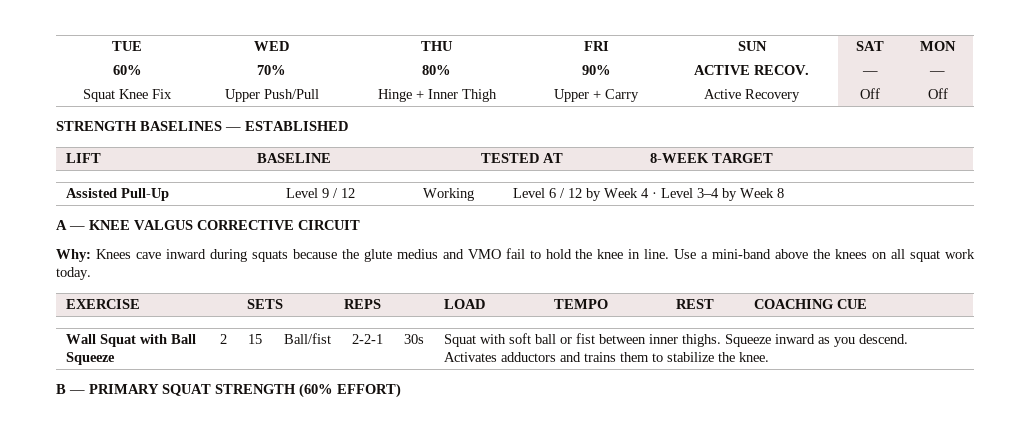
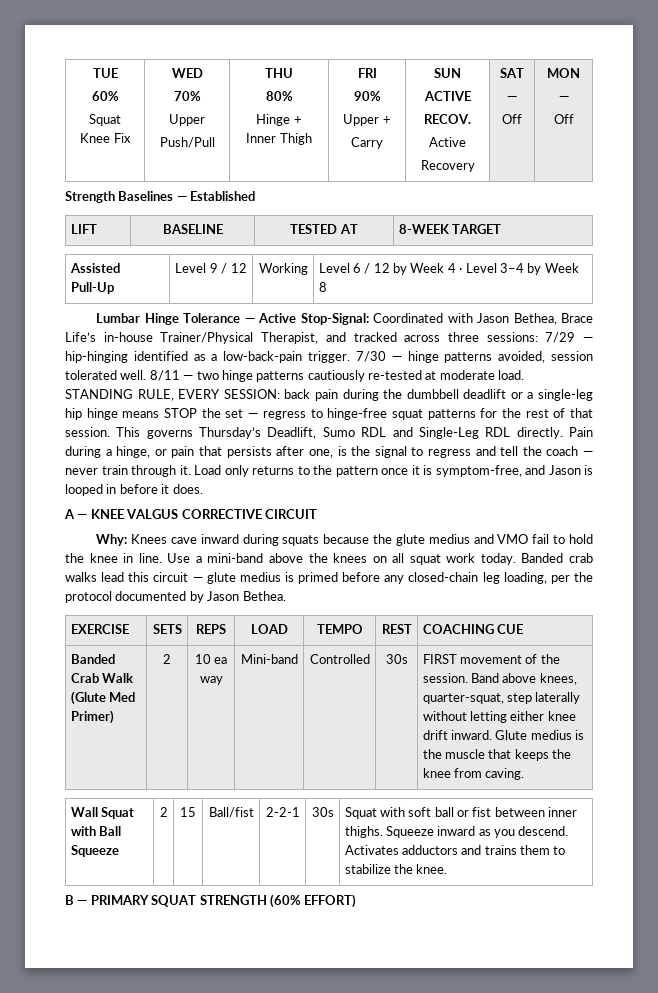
(115, 95) none -> (121, 120) //
(260, 95) none -> (205, 120) //
(424, 94) none -> (302, 120) //
(601, 94) none -> (391, 120) //
(750, 70) none -> (471, 96) //
(741, 94) none -> (466, 142) //
[56,121,348,131] STRENGTH BASELINES — ESTABLISHED -> [65,191,256,203] Strength Baselines — Established
(785, 193) none -> [96,313,594,325] [65,332,593,344] [65,351,593,363] [65,370,525,382] [65,389,593,401] [65,408,593,420] [65,427,593,439] [65,446,593,458] [65,465,593,477] [65,484,203,496] // Lumbar Hinge Tolerance — Active Stop-Signal: Coordinated with Jason Bethea, Brace Life’s in-house Trainer/Physical Therapist, and tracked across three sessions: 7/29 — hip-hinging identified as a low-back-pain trigger. 7/30 — hinge patterns avoided, session tolerated well. 8/11 — two hinge patterns cautiously re-tested at moderate load. STANDING RULE, EVERY SESSION: back pain during the dumbbell deadlift or a single-leg hip hinge means STOP the set — regress to hinge-free squat patterns for the rest of that session. This governs Thursday’s Deadlift, Sumo RDL and Single-Leg RDL directly. Pain during a hinge, or pain that persists after one, is the signal to regress and tell the coach — never train through it. Load only returns to the pattern once it is symptom-free, and Jason is looped in before it does.
(91, 273) none -> [521,553,593,563] [65,572,593,584] [65,591,286,603] Banded crab walks lead this circuit — glute medius is primed before any closed-chain leg loading, per the protocol documented by Jason Bethea.
(868, 304) none -> [70,654,115,664] [70,673,133,683] [70,691,135,705] [70,710,114,724] [163,654,171,664] [194,654,228,664] [199,676,223,685] [240,654,298,664] [309,654,370,664] [385,654,408,664] [422,654,560,664] [422,673,577,685] [422,692,581,704] [422,711,576,723] [422,730,585,740] [422,749,572,761] [422,768,525,780] // Banded Crab Walk (Glute Med Primer) | 2 | 10 ea way | Mini-band | Controlled | 30s | FIRST movement of the session. Band above knees, quarter-squat, step laterally without letting either knee drift inward. Glute medius is the muscle that keeps the knee from caving.

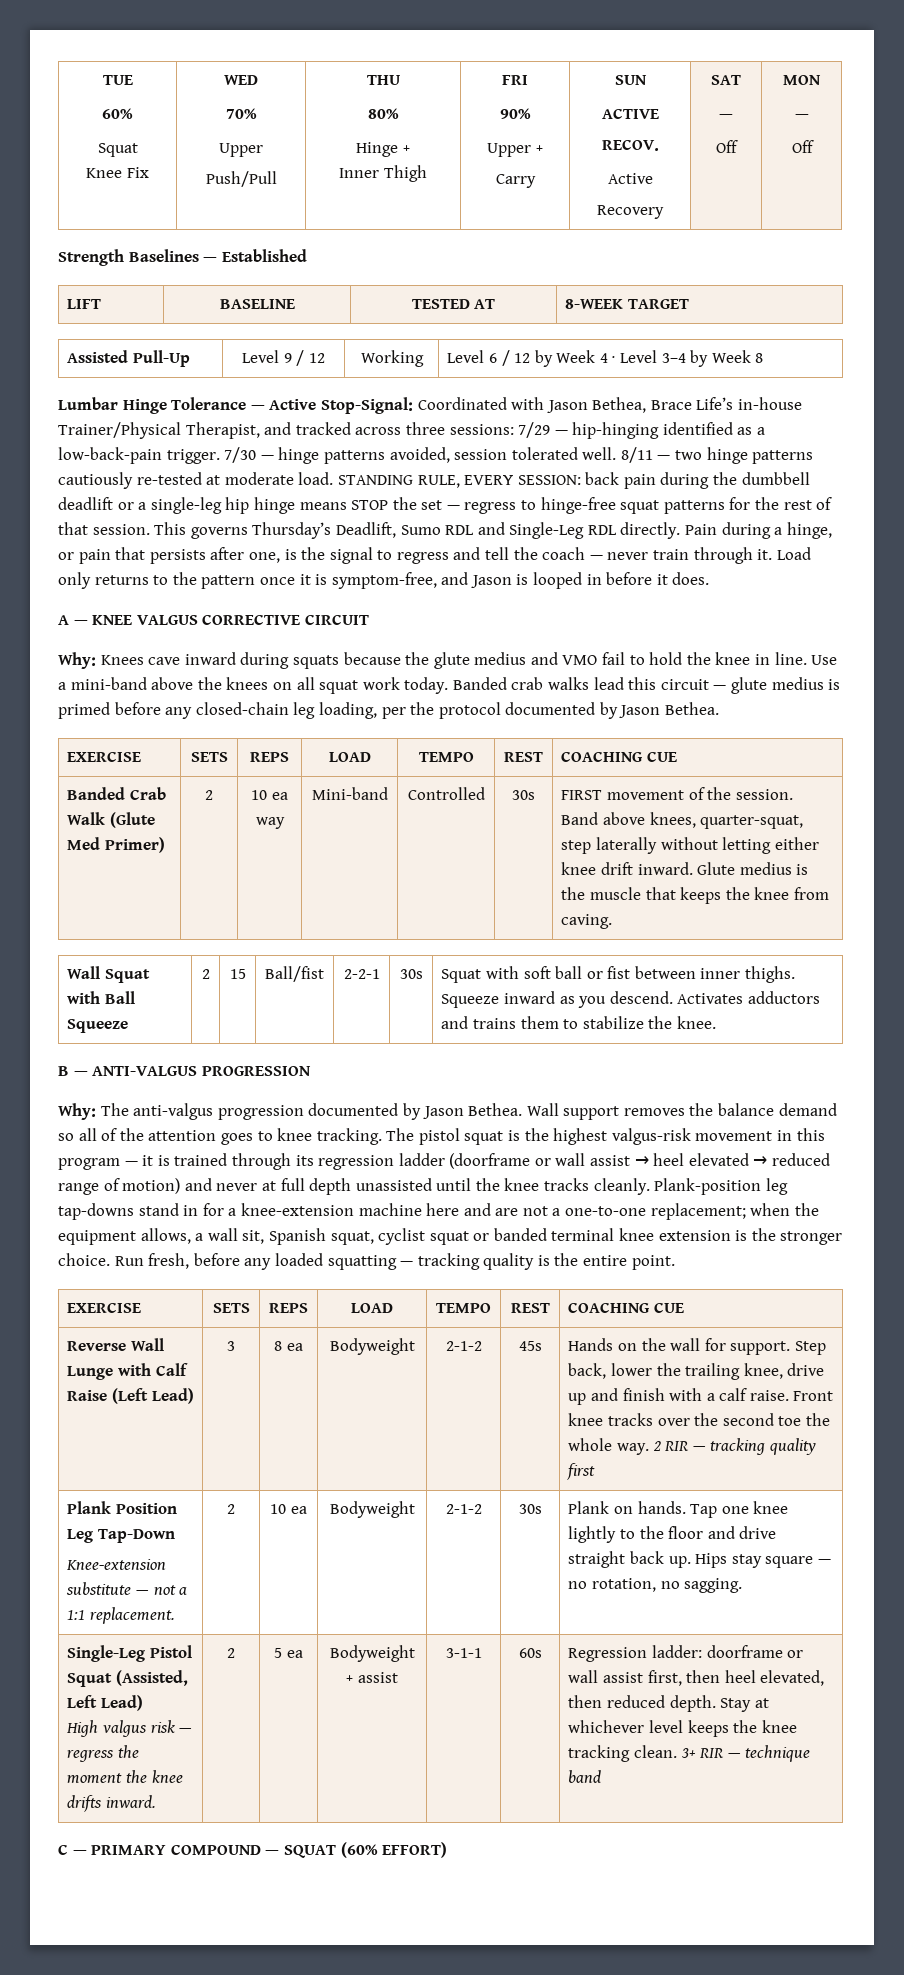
[90,895,267,907] PRIMARY SQUAT STRENGTH -> [92,1066,311,1076] [58,1103,837,1120] [58,1128,825,1145] [58,1153,831,1170] [58,1178,788,1195] [58,1203,819,1220] [58,1228,843,1245] [58,1253,675,1270] [67,1302,142,1313] [212,1303,250,1313] [269,1303,308,1313] [351,1303,393,1313] [436,1303,491,1313] [510,1303,550,1313] [568,1302,684,1313] [67,1338,164,1351] [67,1363,188,1380] [67,1388,194,1404] [227,1341,236,1351] [274,1341,303,1351] [329,1338,415,1355] [445,1341,482,1351] [518,1341,542,1351] [568,1338,826,1355] [568,1363,825,1380] [568,1388,834,1405] [568,1413,830,1426] [568,1438,816,1455] [567,1463,596,1480] [67,1501,177,1514] [67,1529,175,1543] [66,1559,167,1570] [66,1582,188,1595] [67,1607,175,1624] [227,1504,236,1514] [270,1504,307,1514] [329,1501,415,1518] [445,1504,482,1514] [518,1504,542,1514] [568,1501,789,1518] [568,1526,777,1543] [568,1551,831,1568] [568,1578,743,1593] [67,1645,192,1662] [67,1670,188,1687] [67,1695,143,1711] [66,1720,193,1737] [67,1745,139,1762] [67,1770,183,1784] [67,1795,156,1812] [227,1648,236,1658] [274,1648,303,1658] [329,1645,415,1662] [346,1672,398,1683] [445,1648,482,1658] [518,1648,542,1658] [568,1645,804,1662] [568,1670,825,1686] [568,1695,769,1712] [568,1720,797,1737] [568,1745,811,1762] [568,1770,602,1783] [58,1844,336,1858] ANTI-VALGUS PROGRESSION // Why: The anti-valgus progression documented by Jason Bethea. Wall support removes the balance demand so all of the attention goes to knee tracking. The pistol squat is the highest valgus-risk movement in this program — it is trained through its regression ladder (doorframe or wall assist → heel elevated → reduced range of motion) and never at full depth unassisted until the knee tracks cleanly. Plank-position leg tap-downs stand in for a knee-extension machine here and are not a one-to-one replacement; when the equipment allows, a wall sit, Spanish squat, cyclist squat or banded terminal knee extension is the stronger choice. Run fresh, before any loaded squatting — tracking quality is the entire point. // EXERCISE | SETS | REPS | LOAD | TEMPO | REST | COACHING CUE // Reverse Wall Lunge with Calf Raise (Left Lead) | 3 | 8 ea | Bodyweight | 2-1-2 | 45s | Hands on the wall for support. Step back, lower the trailing knee, drive up and finish with a calf raise. Front knee tracks over the second toe the whole way. 2 RIR — tracking quality first // Plank Position Leg Tap-Down // Knee-extension substitute — not a 1:1 replacement. | 2 | 10 ea | Bodyweight | 2-1-2 | 30s | Plank on hands. Tap one knee lightly to the floor and drive straight back up. Hips stay square — no rotation, no sagging. // Single-Leg Pistol Squat (Assisted, Left Lead) // High valgus risk — regress the moment the knee drifts inward. | 2 | 5 ea | Bodyweight + assist | 3-1-1 | 60s | Regression ladder: doorframe or wall assist first, then heel elevated, then reduced depth. Stay at whichever level keeps the knee tracking clean. 3+ RIR — technique band // C — PRIMARY COMPOUND — SQUAT

